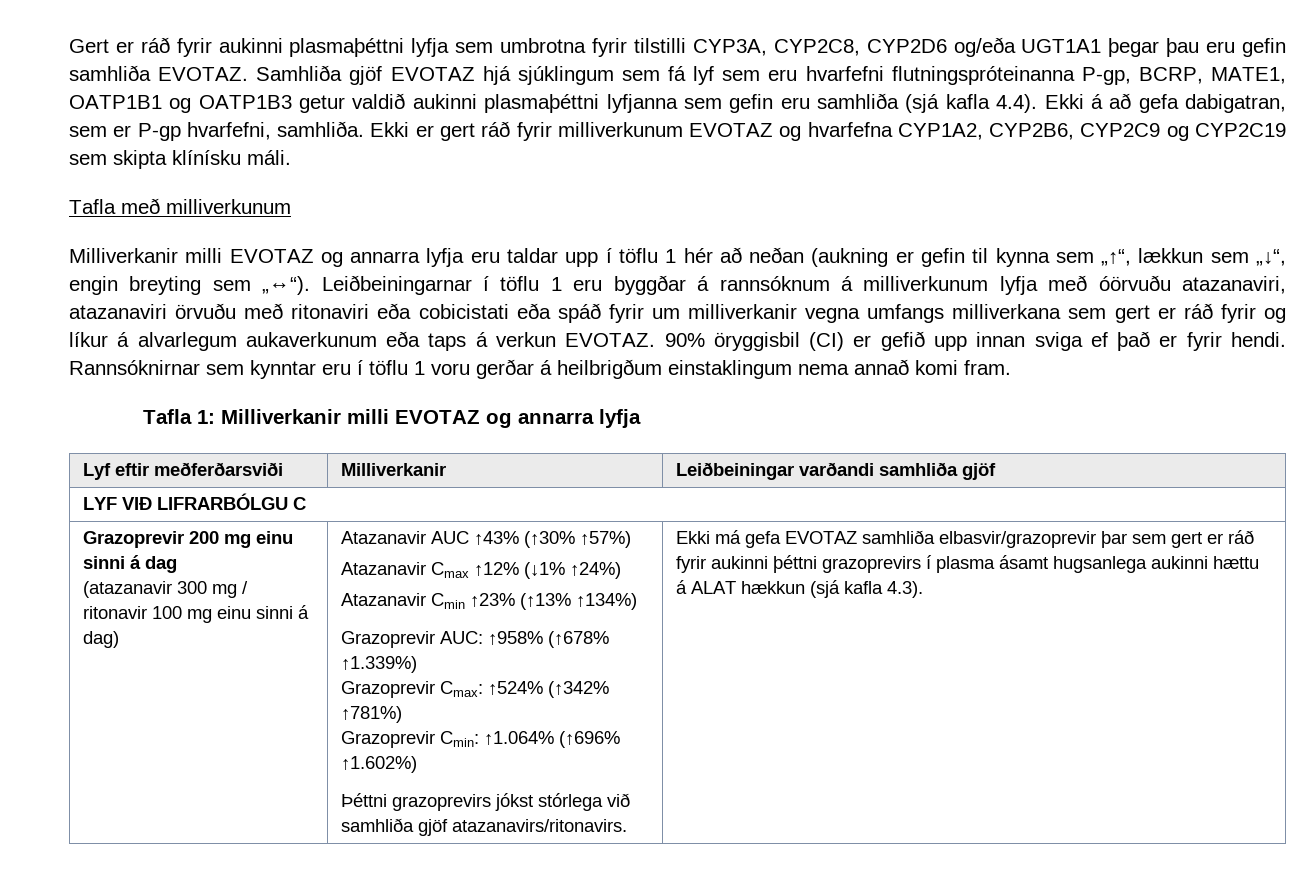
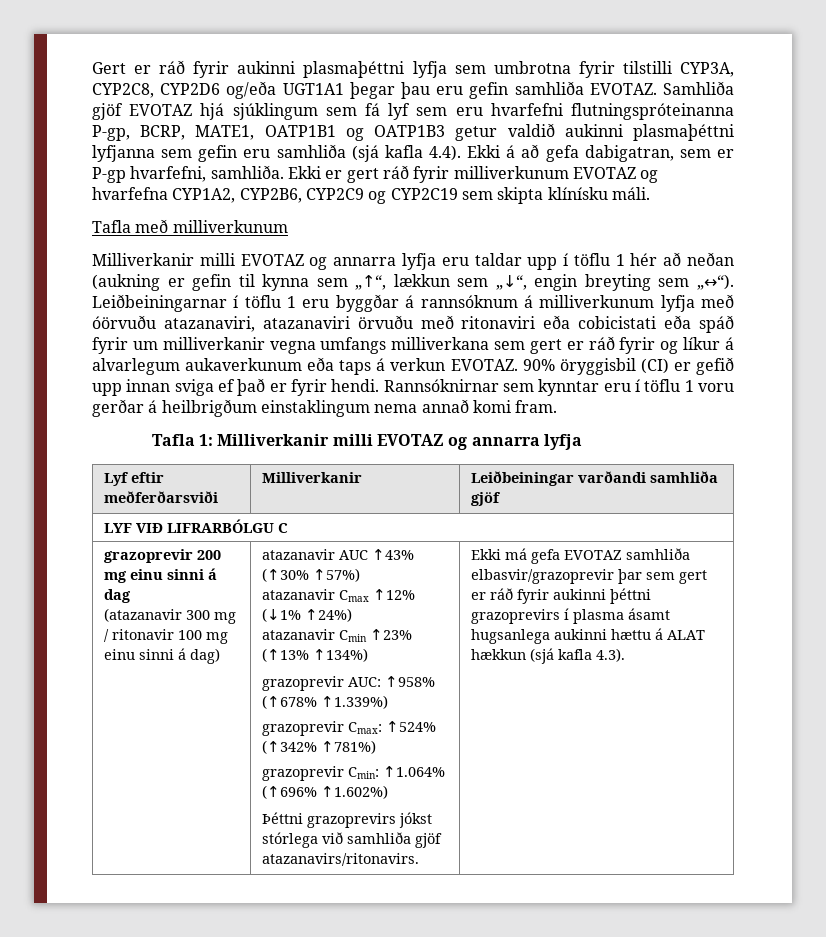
[83,531,185,548] Grazoprevir -> [103,549,193,563] grazoprevir
[341,531,427,544] Atazanavir -> [261,549,335,560] atazanavir
[341,562,427,575] Atazanavir -> [261,589,335,600] atazanavir
[341,593,427,606] Atazanavir -> [261,629,335,640] atazanavir
[341,631,436,648] Grazoprevir -> [261,676,344,691] grazoprevir
[341,681,436,698] Grazoprevir -> [261,721,344,736] grazoprevir
[341,731,436,748] Grazoprevir -> [261,766,344,781] grazoprevir

